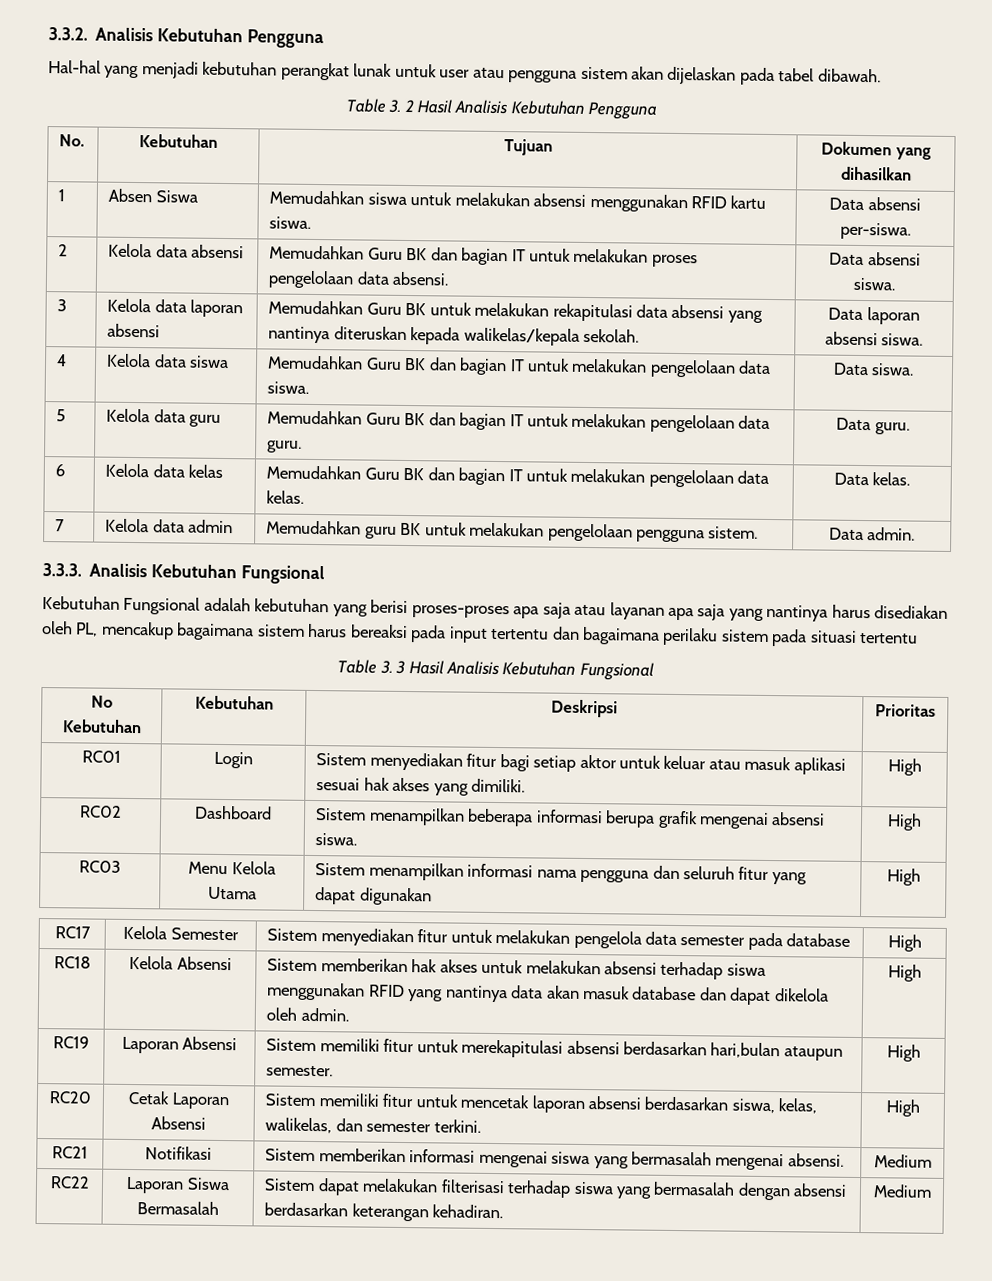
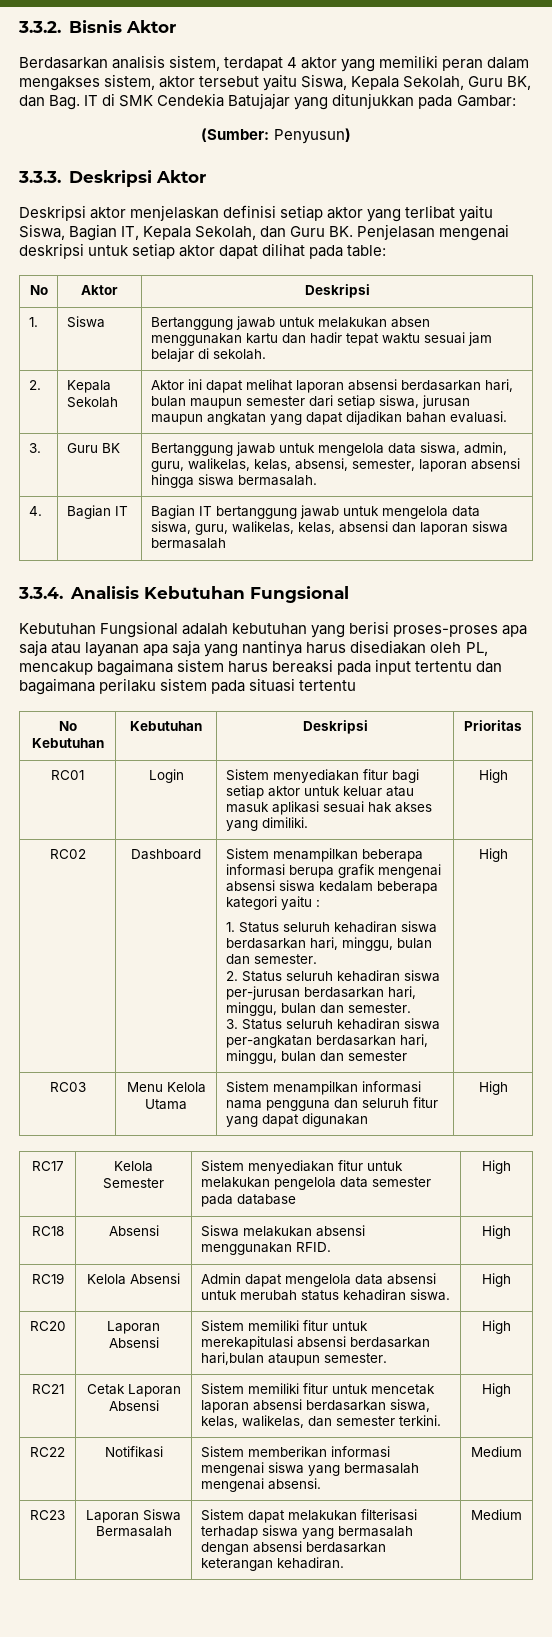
[95,27,324,49] [48,60,881,86] [345,98,658,120] [59,134,86,147] [139,134,218,148] [503,139,553,156] [821,141,932,160] [840,166,912,181] [58,189,66,202] [108,188,198,203] [269,190,767,213] [269,216,312,229] [829,197,921,211] [839,222,911,240] [58,244,69,257] [108,243,245,259] [269,245,698,268] [268,270,450,289] [829,252,921,266] [853,277,896,291] [57,299,68,312] [107,298,244,318] [107,323,161,338] [268,300,763,323] [268,326,640,346] [828,307,920,325] [824,331,924,346] [56,354,68,367] [106,353,230,369] [267,355,772,378] [267,381,310,394] [832,362,915,376] [56,409,67,422] [106,408,222,427] [267,410,771,433] [267,440,303,453] [836,417,910,435] [55,464,66,477] [105,463,224,478] [266,465,770,488] [266,490,305,504] [833,472,911,486] [55,519,66,532] [105,518,234,534] [266,520,759,543] [828,527,916,541] [42,563,82,577] Analisis Kebutuhan Pengguna // Hal-hal yang menjadi kebutuhan perangkat lunak untuk user atau pengguna sistem akan dijelaskan pada tabel dibawah. // Table 3. 2 Hasil Analisis Kebutuhan Pengguna // No. | Kebutuhan | Tujuan | Dokumen yang dihasilkan // 1 | Absen Siswa | Memudahkan siswa untuk melakukan absensi menggunakan RFID kartu siswa. | Data absensi per-siswa. // 2 | Kelola data absensi | Memudahkan Guru BK dan bagian IT untuk melakukan proses pengelolaan data absensi. | Data absensi siswa. // 3 | Kelola data laporan absensi | Memudahkan Guru BK untuk melakukan rekapitulasi data absensi yang nantinya diteruskan kepada walikelas/kepala sekolah. | Data laporan absensi siswa. // 4 | Kelola data siswa | Memudahkan Guru BK dan bagian IT untuk melakukan pengelolaan data siswa. | Data siswa. // 5 | Kelola data guru | Memudahkan Guru BK dan bagian IT untuk melakukan pengelolaan data guru. | Data guru. // 6 | Kelola data kelas | Memudahkan Guru BK dan bagian IT untuk melakukan pengelolaan data kelas. | Data kelas. // 7 | Kelola data admin | Memudahkan guru BK untuk melakukan pengelolaan pengguna sistem. | Data admin. // 3.3.3. -> [68,20,176,33] [19,55,530,72] [19,74,532,91] [19,93,516,110] [201,128,351,144] [18,170,206,187] [19,205,494,222] [19,224,510,241] [19,243,387,259] [29,285,48,295] [81,285,118,295] [304,284,370,298] [28,317,38,327] [66,316,105,328] [150,316,430,330] [150,332,492,346] [150,348,266,362] [28,380,41,390] [66,380,111,393] [66,397,118,408] [150,379,513,393] [150,395,470,409] [150,411,507,425] [28,443,41,453] [66,443,120,453] [150,442,507,456] [150,458,520,472] [150,474,317,488] [28,506,42,516] [66,505,128,519] [150,505,480,519] [150,521,508,535] [150,538,226,549] [18,587,63,599] Bisnis Aktor // Berdasarkan analisis sistem, terdapat 4 aktor yang memiliki peran dalam mengakses sistem, aktor tersebut yaitu Siswa, Kepala Sekolah, Guru BK, dan Bag. IT di SMK Cendekia Batujajar yang ditunjukkan pada Gambar: // (Sumber: Penyusun) // 3.3.3. Deskripsi Aktor // Deskripsi aktor menjelaskan definisi setiap aktor yang terlibat yaitu Siswa, Bagian IT, Kepala Sekolah, dan Guru BK. Penjelasan mengenai deskripsi untuk setiap aktor dapat dilihat pada table: // No | Aktor | Deskripsi // 1. | Siswa | Bertanggung jawab untuk melakukan absen menggunakan kartu dan hadir tepat waktu sesuai jam belajar di sekolah. // 2. | Kepala Sekolah | Aktor ini dapat melihat laporan absensi berdasarkan hari, bulan maupun semester dari setiap siswa, jurusan maupun angkatan yang dapat dijadikan bahan evaluasi. // 3. | Guru BK | Bertanggung jawab untuk mengelola data siswa, admin, guru, walikelas, kelas, absensi, semester, laporan absensi hingga siswa bermasalah. // 4. | Bagian IT | Bagian IT bertanggung jawab untuk mengelola data siswa, guru, walikelas, kelas, absensi dan laporan siswa bermasalah // 3.3.4.
[337,659,654,681] // Table 3. 3 Hasil Analisis Kebutuhan Fungsional -> (357, 685) none
[315,833,358,846] siswa. -> [278,880,438,894] [225,896,320,910] [225,921,437,933] [225,937,432,951] [225,954,317,965] [225,970,440,982] [225,986,416,1000] [225,1002,411,1016] [225,1018,440,1030] [225,1034,428,1048] [225,1050,407,1064] siswa kedalam beberapa kategori yaitu : // 1. Status seluruh kehadiran siswa berdasarkan hari, minggu, bulan dan semester. // 2. Status seluruh kehadiran siswa per-jurusan berdasarkan hari, minggu, bulan dan semester. // 3. Status seluruh kehadiran siswa per-angkatan berdasarkan hari, minggu, bulan dan semester
[129,955,232,971] [267,958,766,980] [267,982,829,1006] [266,1007,349,1022] [887,964,922,982] [53,1036,89,1049] Kelola Absensi | Sistem memberikan hak akses untuk melakukan absensi terhadap siswa menggunakan RFID yang nantinya data akan masuk database dan dapat dikelola oleh admin. | High // RC19 -> [108,1225,159,1236] [200,1225,365,1237] [200,1242,331,1255] [482,1225,511,1239] [31,1273,64,1284] [87,1273,180,1285] [200,1273,436,1287] [200,1289,450,1301] [482,1273,511,1287] [29,1321,66,1331] Absensi | Siswa melakukan absensi menggunakan RFID. | High // RC19 | Kelola Absensi | Admin dapat mengelola data absensi untuk merubah status kehadiran siswa. | High // RC20
[49,1091,92,1104] RC20 -> [31,1384,64,1394] RC21
[52,1146,88,1159] RC21 -> [30,1447,65,1457] RC22
[49,1176,90,1189] RC22 -> [30,1510,65,1520] RC23

